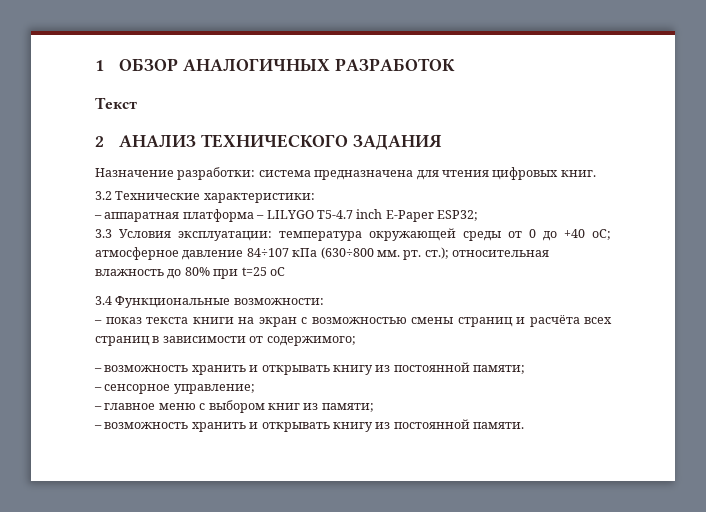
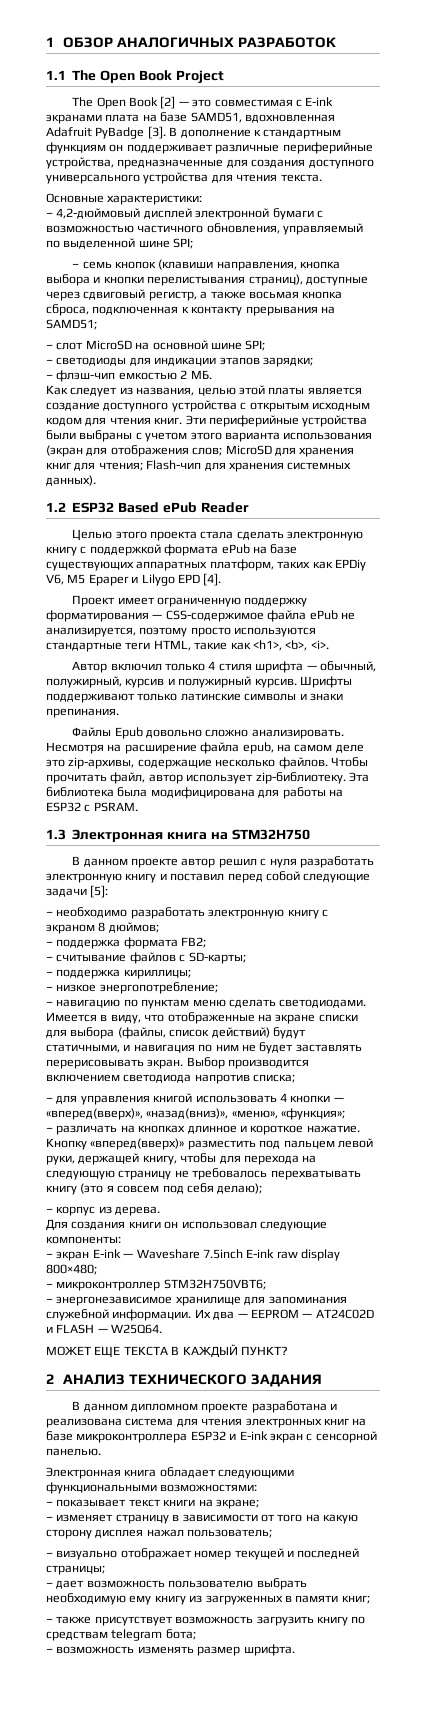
[95,97,137,109] [95,134,442,150] [95,167,596,180] [95,191,315,203] [94,209,478,222] [95,228,611,241] [95,247,549,260] [95,267,285,279] [95,296,324,308] [94,315,612,327] [95,336,356,346] [94,362,525,375] [94,384,255,394] [94,400,374,413] [94,419,524,432] Текст // 2 АНАЛИЗ ТЕХНИЧЕСКОГО ЗАДАНИЯ // Назначение разработки: система предназначена для чтения цифровых книг. // 3.2 Технические характеристики: // – аппаратная платформа – LILYGO T5-4.7 inch E-Paper ESP32; // 3.3 Условия эксплуатации: температура окружающей среды от 0 до +40 оС; атмосферное давление 84÷107 кПа (630÷800 мм. рт. ст.); относительная влажность до 80% при t=25 оС // 3.4 Функциональные возможности: // – показ текста книги на экран с возможностью смены страниц и расчёта всех страниц в зависимости от содержимого; // – возможность хранить и открывать книгу из постоянной памяти; // – сенсорное управление; // – главное меню с выбором книг из памяти; // – возможность хранить и открывать книгу из постоянной памяти. -> [46,70,224,84] [72,96,334,109] [46,112,335,124] [46,126,342,139] [46,142,373,154] [46,157,374,169] [46,172,322,184] [46,193,203,205] [46,208,323,220] [46,223,364,235] [46,238,194,249] [72,259,341,271] [46,274,368,286] [46,289,343,301] [46,304,335,316] [46,319,97,330] [46,340,266,351] [46,357,313,367] [46,370,212,382] [46,385,362,397] [46,400,370,412] [46,415,368,427] [46,430,373,442] [46,445,355,457] [46,460,352,472] [46,475,96,486] [46,502,249,513] [72,529,364,541] [46,544,298,556] [46,559,366,571] [46,573,222,586] [72,595,308,607] [46,610,355,622] [46,627,317,637] [46,640,329,652] [72,661,376,673] [46,676,352,688] [46,693,343,703] [46,708,119,718] [72,727,344,739] [46,742,364,754] [46,757,368,769] [46,772,369,784] [46,787,343,799] [46,802,138,812] [46,829,310,842] [72,856,374,868] [46,871,371,883] [46,885,109,898] [46,907,328,919] [46,922,159,934] [46,937,207,949] [46,952,246,964] [46,969,191,979] [46,982,218,994] [46,999,367,1009] [46,1012,358,1024] [46,1027,306,1039] [46,1042,362,1054] [46,1057,310,1069] [46,1074,296,1084] [46,1093,344,1105] [46,1108,346,1120] [46,1125,360,1135] [46,1138,373,1150] [46,1153,317,1165] [46,1168,361,1180] [46,1183,263,1195] [46,1206,161,1216] [46,1219,327,1231] [46,1236,121,1244] [46,1249,340,1261] [46,1264,97,1275] [46,1279,266,1291] [46,1296,347,1306] [46,1309,374,1321] [46,1324,163,1334] [46,1344,288,1358] [46,1374,323,1387] [72,1401,338,1413] [46,1418,367,1428] [46,1431,377,1443] [46,1448,101,1456] [46,1467,295,1479] [46,1482,258,1494] [46,1499,259,1509] [46,1514,358,1524] [46,1529,273,1539] [46,1548,360,1560] [46,1565,105,1575] [46,1578,307,1590] [46,1593,370,1605] [46,1616,366,1626] [46,1629,196,1641] [46,1644,295,1656] 1.1 The Open Book Project // The Open Book [2] — это совместимая с E-ink экранами плата на базе SAMD51, вдохновленная Adafruit PyBadge [3]. В дополнение к стандартным функциям он поддерживает различные периферийные устройства, предназначенные для создания доступного универсального устройства для чтения текста. // Основные характеристики: // – 4,2-дюймовый дисплей электронной бумаги с возможностью частичного обновления, управляемый по выделенной шине SPI; // – семь кнопок (клавиши направления, кнопка выбора и кнопки перелистывания страниц), доступные через сдвиговый регистр, а также восьмая кнопка сброса, подключенная к контакту прерывания на SAMD51; // – cлот MicroSD на основной шине SPI; // – светодиоды для индикации этапов зарядки; // – флэш-чип емкостью 2 МБ. // Как следует из названия, целью этой платы является создание доступного устройства с открытым исходным кодом для чтения книг. Эти периферийные устройства были выбраны с учетом этого варианта использования (экран для отображения слов; MicroSD для хранения книг для чтения; Flash-чип для хранения системных данных). // 1.2 ESP32 Based ePub Reader // Целью этого проекта стала сделать электронную книгу с поддержкой формата ePub на базе существующих аппаратных платформ, таких как EPDiy V6, M5 Epaper и Lilygo EPD [4]. // Проект имеет ограниченную поддержку форматирования — CSS-содержимое файла ePub не анализируется, поэтому просто используются стандартные теги HTML, такие как <h1>, <b>, <i>. // Автор включил только 4 стиля шрифта — обычный, полужирный, курсив и полужирный курсив. Шрифты поддерживают только латинские символы и знаки препинания. // Файлы Epub довольно сложно анализировать. Несмотря на расширение файла epub, на самом деле это zip-архивы, содержащие несколько файлов. Чтобы прочитать файл, автор использует zip-библиотеку. Эта библиотека была модифицирована для работы на ESP32 с PSRAM. // 1.3 Электронная книга на STM32H750 // В данном проекте автор решил с нуля разработать электронную книгу и поставил перед собой следующие задачи [5]: // – необходимо разработать электронную книгу с экраном 8 дюймов; // – поддержка формата FB2; // – считывание файлов с SD-карты; // – поддержка кириллицы; // – низкое энергопотребление; // – навигацию по пунктам меню сделать светодиодами. Имеется в виду, что отображенные на экране списки для выбора (файлы, список действий) будут статичными, и навигация по ним не будет заставлять перерисовывать экран. Выбор производится включением светодиода напротив списка; // – для управления книгой использовать 4 кнопки — «вперед(вверх)», «назад(вниз)», «меню», «функция»; // – различать на кнопках длинное и короткое нажатие. Кнопку «вперед(вверх)» разместить под пальцем левой руки, держащей книгу, чтобы для перехода на следующую страницу не требовалось перехватывать книгу (это я совсем под себя делаю); // – корпус из дерева. // Для создания книги он использовал следующие компоненты: // – экран E-ink — Waveshare 7.5inch E-ink raw display 800×480; // – микроконтроллер STM32H750VBT6; // – энергонезависимое хранилище для запоминания служебной информации. Их два — EEPROM — AT24C02D и FLASH — W25Q64. // МОЖЕТ ЕЩЕ ТЕКСТА В КАЖДЫЙ ПУНКТ? // 2 АНАЛИЗ ТЕХНИЧЕСКОГО ЗАДАНИЯ // В данном дипломном проекте разработана и реализована система для чтения электронных книг на базе микроконтроллера ESP32 и E-ink экран с сенсорной панелью. // Электронная книга обладает следующими функциональными возможностями: // – показывает текст книги на экране; // – изменяет страницу в зависимости от того на какую сторону дисплея нажал пользователь; // – визуально отображает номер текущей и последней страницы; // – дает возможность пользователю выбрать необходимую ему книгу из загруженных в памяти книг; // – также присутствует возможность загрузить книгу по средствам telegram бота; // – возможность изменять размер шрифта.

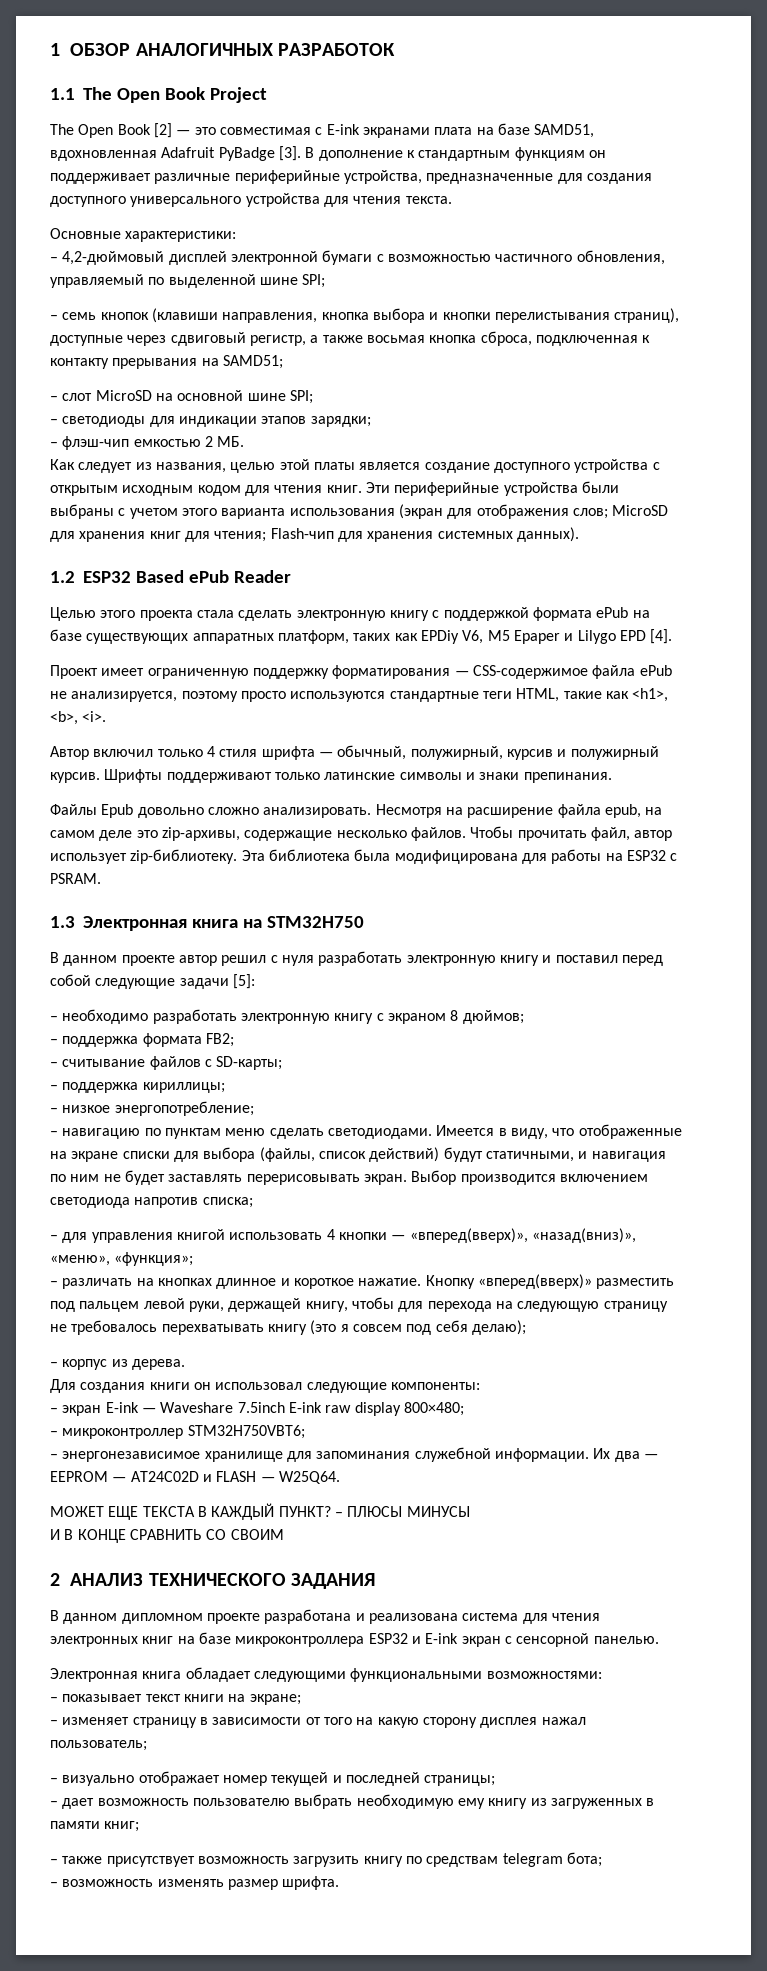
(288, 1351) none -> [334,1506,470,1517] [50,1529,284,1543] – ПЛЮСЫ МИНУСЫ // И В КОНЦЕ СРАВНИТЬ СО СВОИМ

